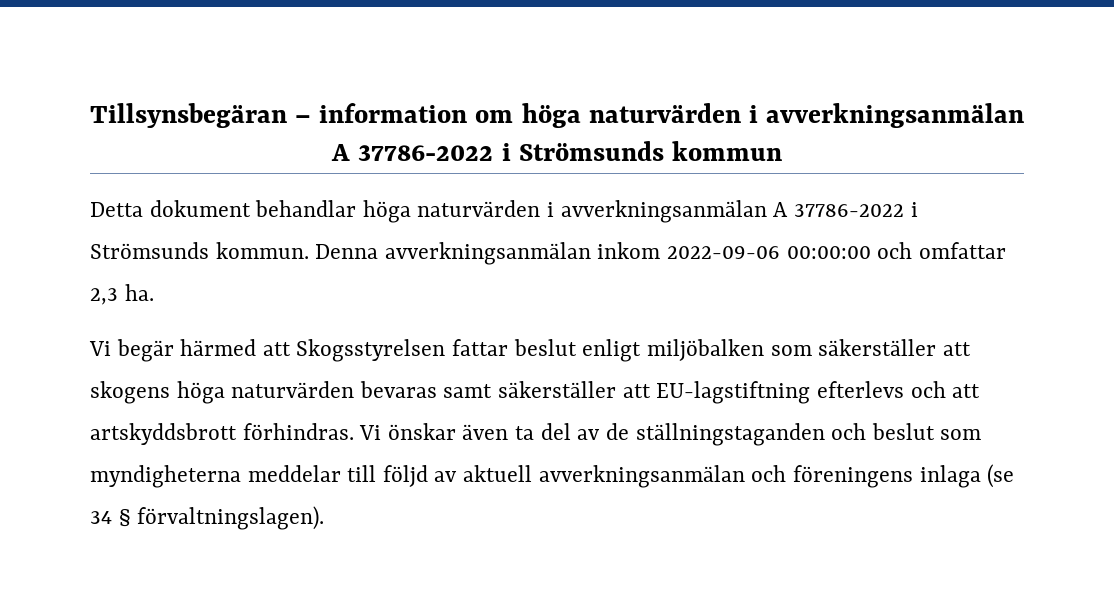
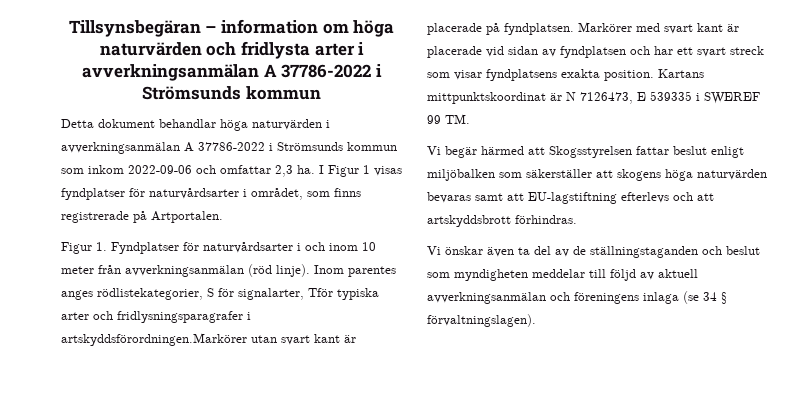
(741, 113) none -> [206,41,355,59] och fridlysta arter
[215,242,591,265] kommun. Denna avverkningsanmälan -> [347,142,397,151] [61,168,84,174] kommun som
[786,246,871,259] 00:00:00 -> (192, 169) none
(154, 292) none -> [319,165,402,177] [61,188,361,200] [61,211,223,223] [61,242,376,254] [61,264,396,277] [61,288,379,300] [61,311,251,323] [61,333,356,346] [427,22,739,35] [427,46,764,58] [427,69,704,81] [427,91,760,104] [427,114,470,124] I Figur 1 visas fyndplatser för naturvårdsarter i området, som finns registrerade på Artportalen. // Figur 1. Fyndplatser för naturvårdsarter i och inom 10 meter från avverkningsanmälan (röd linje). Inom parentes anges rödlistekategorier, S för signalarter, Tför typiska arter och fridlysningsparagrafer i artskyddsförordningen.Markörer utan svart kant är placerade på fyndplatsen. Markörer med svart kant är placerade vid sidan av fyndplatsen och har ett svart streck som visar fyndplatsens exakta position. Kartans mittpunktskoordinat är N 7126473, E 539335 i SWEREF 99 TM.
[498,381,617,398] säkerställer -> (503, 197) none
(354, 431) none -> (577, 219) //
[90,465,241,488] myndigheterna -> [454,269,528,281] myndigheten

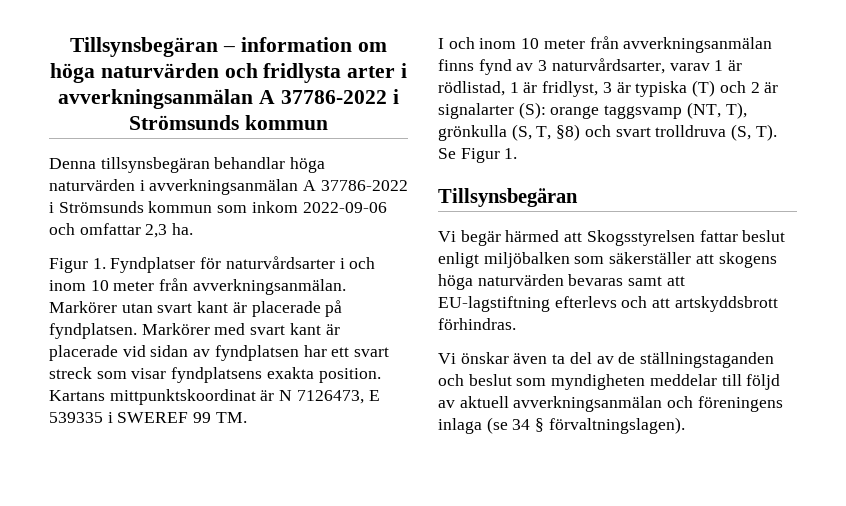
[61,119,155,128] Detta dokument -> [49,157,210,173] Denna tillsynsbegäran
[319,165,402,177] [61,188,361,200] [61,211,223,223] I Figur 1 visas fyndplatser för naturvårdsarter i området, som finns registrerade på Artportalen. -> (194, 229) none
[125,264,396,277] [61,288,379,300] [61,311,251,323] [61,333,247,346] avverkningsanmälan (röd linje). Inom parentes anges rödlistekategorier, S för signalarter, Tför typiska arter och fridlysningsparagrafer i artskyddsförordningen.Markörer -> [192,279,346,295] [49,301,117,313] avverkningsanmälan. Markörer
[630,46,650,55] och -> (299, 353) none
(470, 119) none -> [438,36,773,53] [438,58,743,75] [438,80,779,97] [438,102,747,119] [438,124,777,141] [438,148,518,163] [438,188,578,207] // I och inom 10 meter från avverkningsanmälan finns fynd av 3 naturvårdsarter, varav 1 är rödlistad, 1 är fridlyst, 3 är typiska (T) och 2 är signalarter (S): orange taggsvamp (NT, T), grönkulla (S, T, §8) och svart trolldruva (S, T). Se Figur 1. // Tillsynsbegäran

